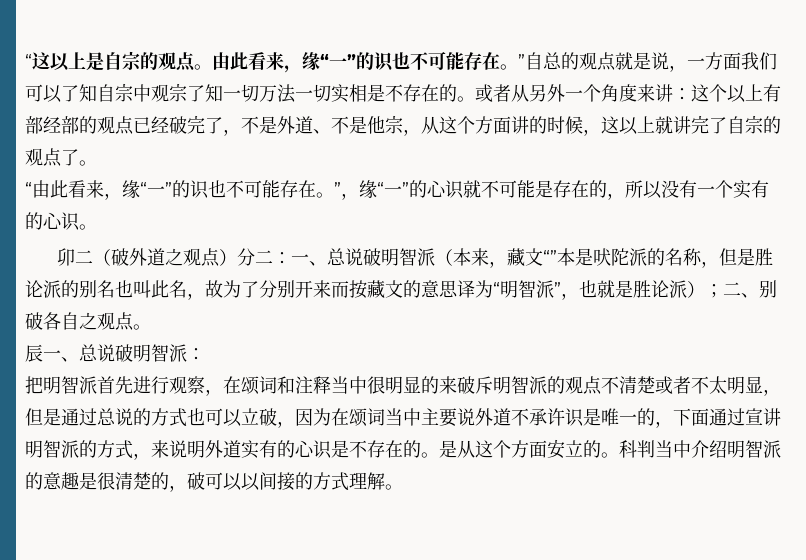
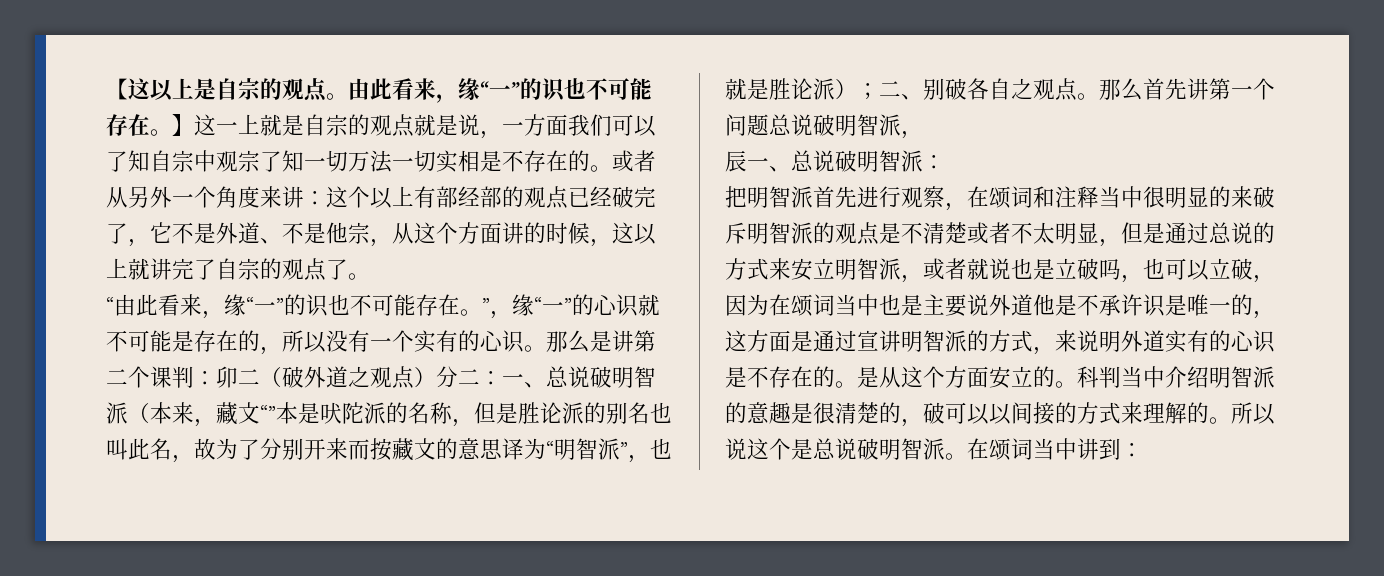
[25,54,32,68] “ -> [106,78,128,100] 【
[518,52,562,70] ”自总 -> [172,114,348,136] 】这一上就是自宗
(241, 132) none -> [150,222,172,243] 它
(97, 227) // -> [546,330,656,353] [106,366,216,388] 那么是讲第二个课判：
(151, 327) none -> [1099,78,1275,101] [725,114,923,139] 那么首先讲第一个问题总说破明智派，
(602, 385) none -> [879,222,901,244] 是
(187, 417) none -> [769,258,1143,283] 来安立明智派，或者就说也是立破吗，
(421, 417) none -> [879,294,923,316] 也是
(511, 417) none -> [1033,294,1077,316] 他是
[673,408,709,426] 下面 -> [725,330,813,352] 这方面是
[349,472,403,490] 理解。 -> [1121,402,1275,425] [725,438,1143,461] 来理解的。所以说这个是总说破明智派。在颂词当中讲到：

